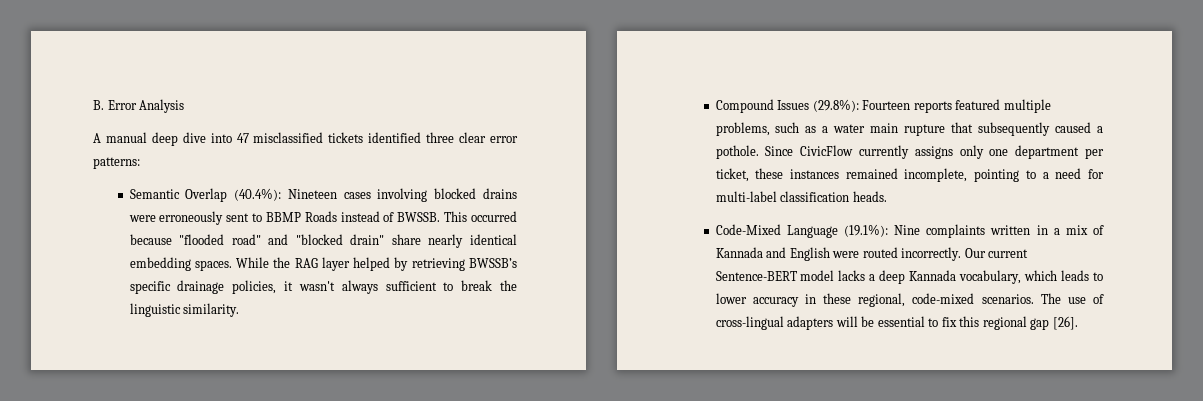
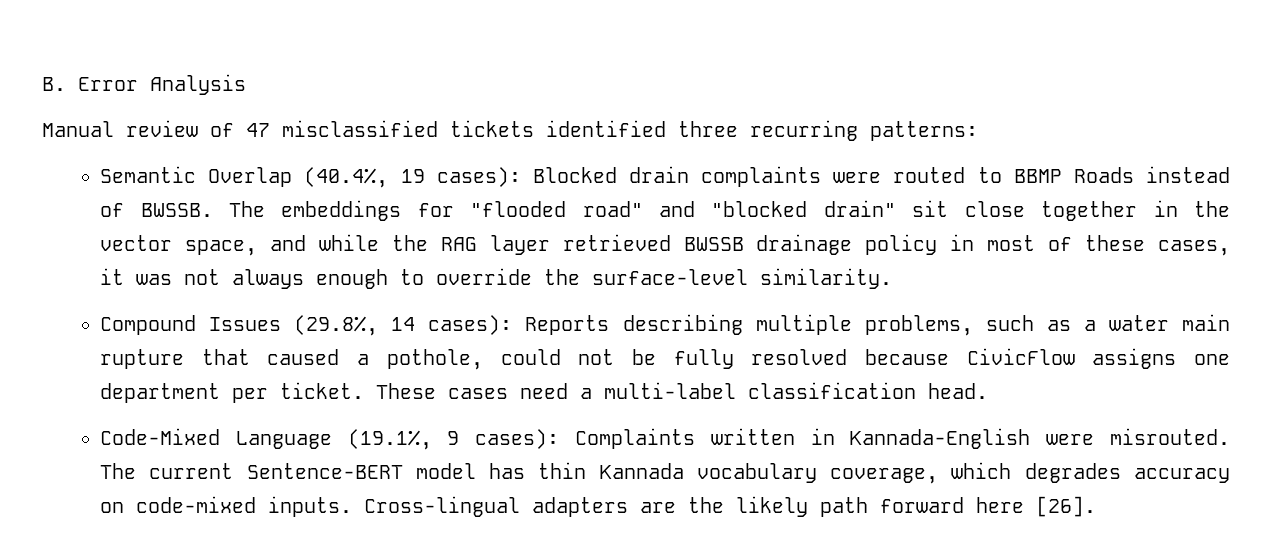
[93,132,232,146] A manual deep dive into -> [42,120,234,137] Manual review of
[459,132,519,143] clear error -> [750,120,858,141] recurring
[234,188,517,202] [128,211,250,225] (40.4%): Nineteen cases involving blocked drains were erroneously sent -> [304,166,966,188] (40.4%, 19 cases): Blocked drain complaints were routed
[444,211,517,222] [129,234,172,245] This occurred because -> [228,200,454,221] The embeddings for
[391,234,517,248] [129,257,518,271] [129,280,518,294] [129,303,240,317] [715,99,1001,113] share nearly identical embedding spaces. While the RAG layer helped by retrieving BWSSB’s specific drainage policies, it wasn't always sufficient to break the linguistic similarity. // Compound Issues (29.8%): Fourteen reports featured -> [912,200,1230,221] [100,234,1230,256] [100,268,893,289] [100,314,743,336] sit close together in the vector space, and while the RAG layer retrieved BWSSB drainage policy in most of these cases, it was not always enough to override the surface-level similarity. // Compound Issues (29.8%, 14 cases): Reports describing
[978,122,1051,136] subsequently -> (250, 357) none
[715,145,1104,159] [715,168,1104,182] pothole. Since CivicFlow currently assigns only one department per ticket, these instances remained incomplete, pointing to a need for -> [386,348,1230,370] [100,382,593,403] pothole, could not be fully resolved because CivicFlow assigns one department per ticket. These cases need a
[852,191,887,202] heads. -> [928,383,989,399] head.
[843,224,1104,238] [715,247,1029,261] [715,270,1103,284] [715,293,1104,307] [715,316,1050,330] (19.1%): Nine complaints written in a mix of Kannada and English were routed incorrectly. Our current Sentence-BERT model lacks a deep Kannada vocabulary, which leads to lower accuracy in these regional, code-mixed scenarios. The use of cross-lingual adapters will be essential to fix this regional gap -> [347,428,1230,450] [100,462,1230,484] [100,496,1025,517] (19.1%, 9 cases): Complaints written in Kannada-English were misrouted. The current Sentence-BERT model has thin Kannada vocabulary coverage, which degrades accuracy on code-mixed inputs. Cross-lingual adapters are the likely path forward here

